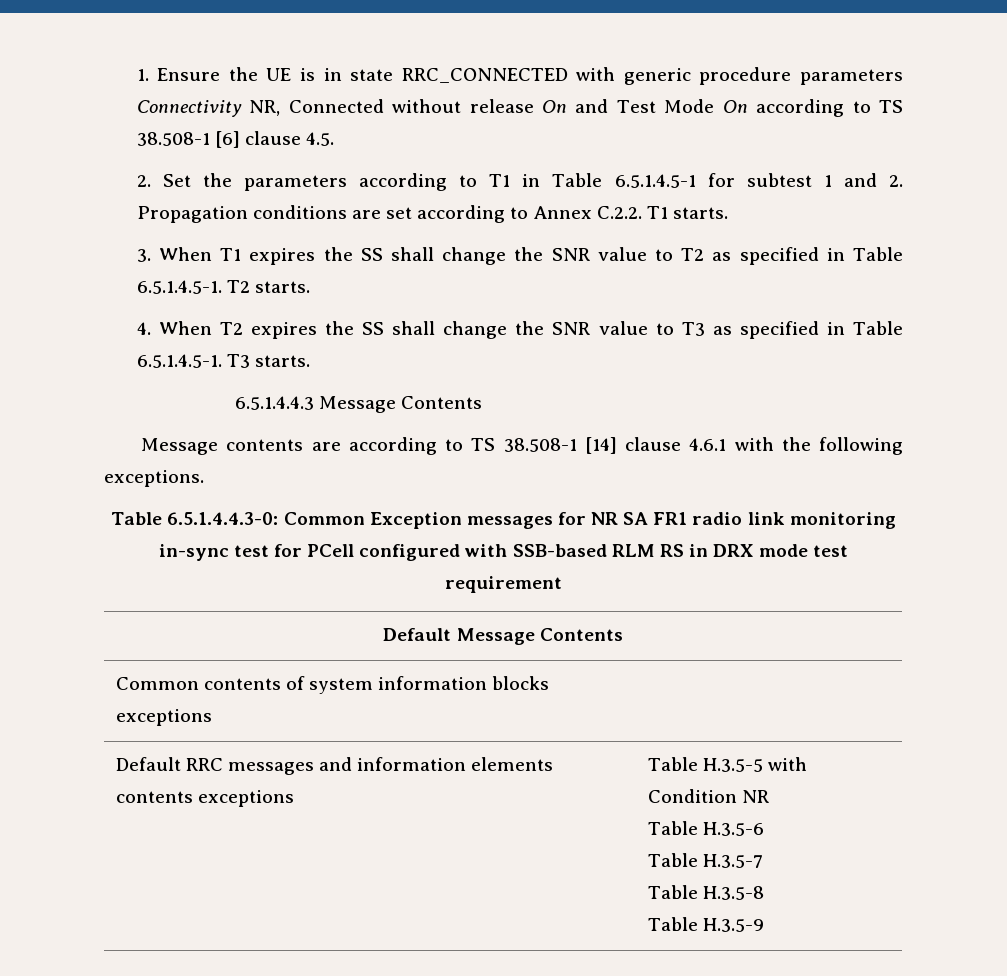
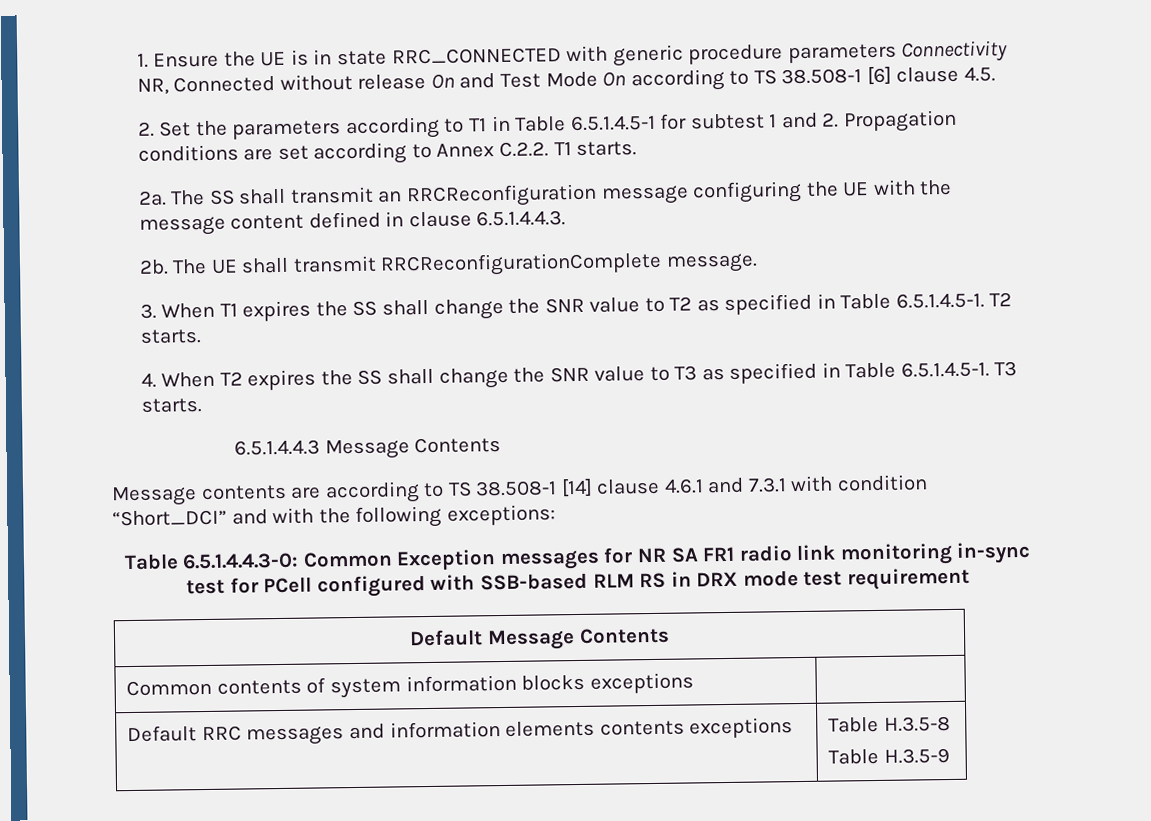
(728, 213) none -> [138,179,953,208] [138,210,567,236] [138,251,758,277] // 2a. The SS shall transmit an RRCReconfiguration message configuring the UE with the message content defined in clause 6.5.1.4.4.3. // 2b. The UE shall transmit RRCReconfigurationComplete message.
(727, 444) none -> [707,474,928,494] [112,509,268,527] and 7.3.1 with condition “Short_DCI” and
[104,470,204,487] exceptions. -> [446,504,556,526] exceptions:
[702,757,807,772] [647,789,769,803] [647,821,764,836] [647,853,763,868] [647,885,698,899] H.3.5-5 with Condition NR // Table H.3.5-6 // Table H.3.5-7 // Table -> (880, 724) none

